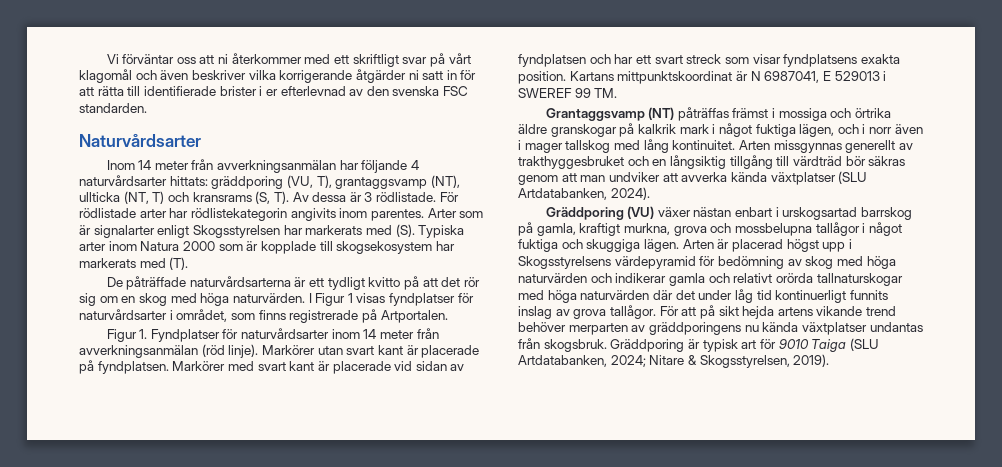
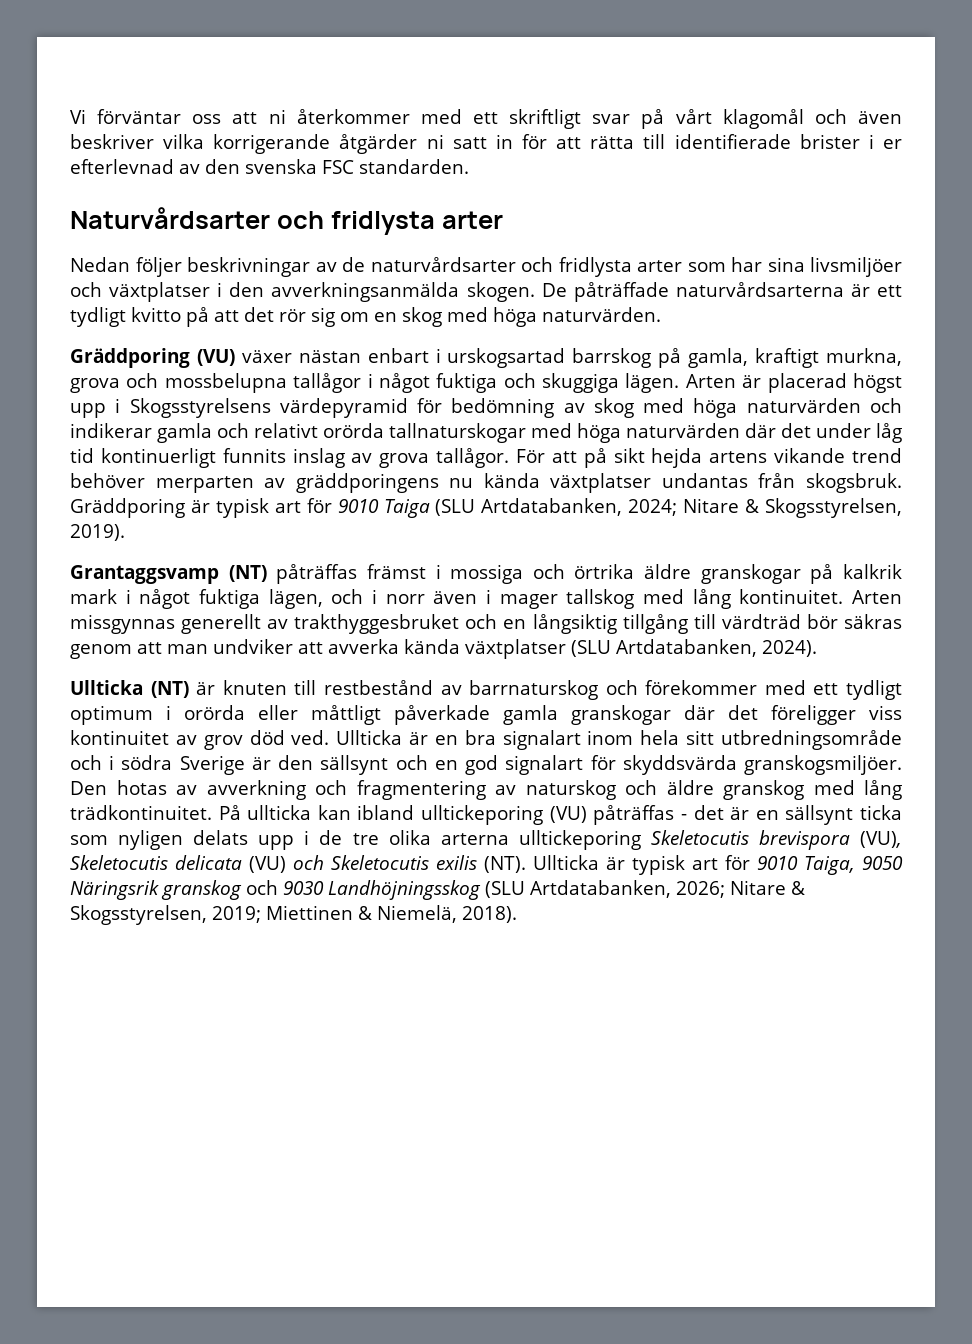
[106,159,420,173] [79,175,460,189] [79,191,459,204] [79,208,484,221] [79,224,465,238] [79,241,455,254] [79,257,189,270] // Inom 14 meter från avverkningsanmälan har följande 4 naturvårdsarter hittats: gräddporing (VU, T), grantaggsvamp (NT), ullticka (NT, T) och kransrams (S, T). Av dessa är 3 rödlistade. För rödlistade arter har rödlistekategorin angivits inom parentes. Arter som är signalarter enligt Skogsstyrelsen har markerats med (S). Typiska arter inom Natura 2000 som är kopplade till skogsekosystem har markerats med (T). // -> [276,211,503,235] [70,257,902,277] [70,282,535,302] och fridlysta arter // Nedan följer beskrivningar av de naturvårdsarter och fridlysta arter som har sina livsmiljöer och växtplatser i den avverkningsanmälda skogen.
[308,293,474,306] [79,309,448,323] [106,328,439,342] [79,344,480,358] [79,360,465,374] [518,54,900,67] [518,71,887,84] [518,88,618,98] [545,107,892,121] [518,123,923,137] [518,139,913,153] [518,155,906,169] [518,171,868,185] [518,187,650,200] I Figur 1 visas fyndplatser för naturvårdsarter i området, som finns registrerade på Artportalen. // Figur 1. Fyndplatser för naturvårdsarter inom 14 meter från avverkningsanmälan (röd linje). Markörer utan svart kant är placerade på fyndplatsen. Markörer med svart kant är placerade vid sidan av fyndplatsen och har ett svart streck som visar fyndplatsens exakta position. Kartans mittpunktskoordinat är N 6987041, E 529013 i SWEREF 99 TM. // Grantaggsvamp (NT) påträffas främst i mossiga och örtrika äldre granskogar på kalkrik mark i något fuktiga lägen, och i norr även i mager tallskog med lång kontinuitet. Arten missgynnas generellt av trakthyggesbruket och en långsiktig tillgång till värdträd bör säkras genom att man undviker att avverka kända växtplatser (SLU Artdatabanken, 2024). -> (661, 314) none
(830, 360) none -> [70,564,902,584] [70,589,902,609] [70,614,903,634] [70,639,817,659] [70,680,903,700] [70,705,902,725] [70,730,902,750] [70,755,903,775] [70,780,902,800] [70,805,903,825] [70,830,903,850] [70,855,903,875] [70,880,805,900] [70,905,517,925] // Grantaggsvamp (NT) påträffas främst i mossiga och örtrika äldre granskogar på kalkrik mark i något fuktiga lägen, och i norr även i mager tallskog med lång kontinuitet. Arten missgynnas generellt av trakthyggesbruket och en långsiktig tillgång till värdträd bör säkras genom att man undviker att avverka kända växtplatser (SLU Artdatabanken, 2024). // Ullticka (NT) är knuten till restbestånd av barrnaturskog och förekommer med ett tydligt optimum i orörda eller måttligt påverkade gamla granskogar där det föreligger viss kontinuitet av grov död ved. Ullticka är en bra signalart inom hela sitt utbredningsområde och i södra Sverige är den sällsynt och en god signalart för skyddsvärda granskogsmiljöer. Den hotas av avverkning och fragmentering av naturskog och äldre granskog med lång trädkontinuitet. På ullticka kan ibland ulltickeporing (VU) påträffas - det är en sällsynt ticka som nyligen delats upp i de tre olika arterna ulltickeporing Skeletocutis brevispora (VU), Skeletocutis delicata (VU) och Skeletocutis exilis (NT). Ullticka är typisk art för 9010 Taiga, 9050 Näringsrik granskog och 9030 Landhöjningsskog (SLU Artdatabanken, 2026; Nitare & Skogsstyrelsen, 2019; Miettinen & Niemelä, 2018).

